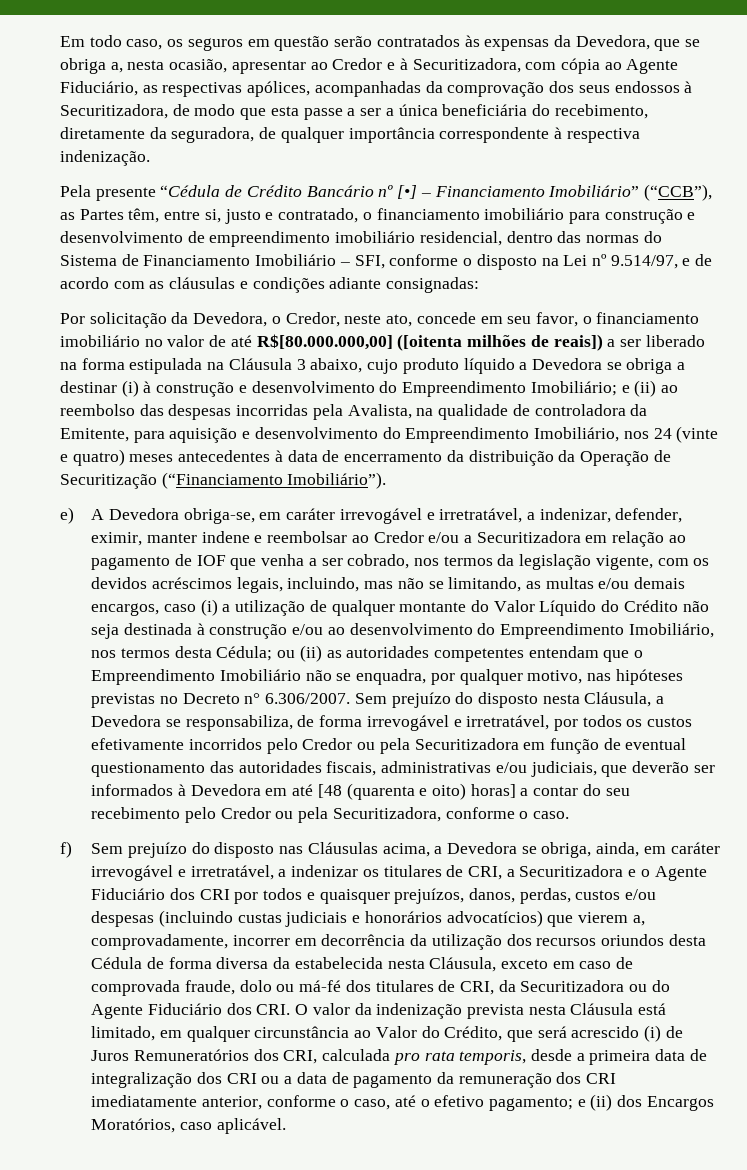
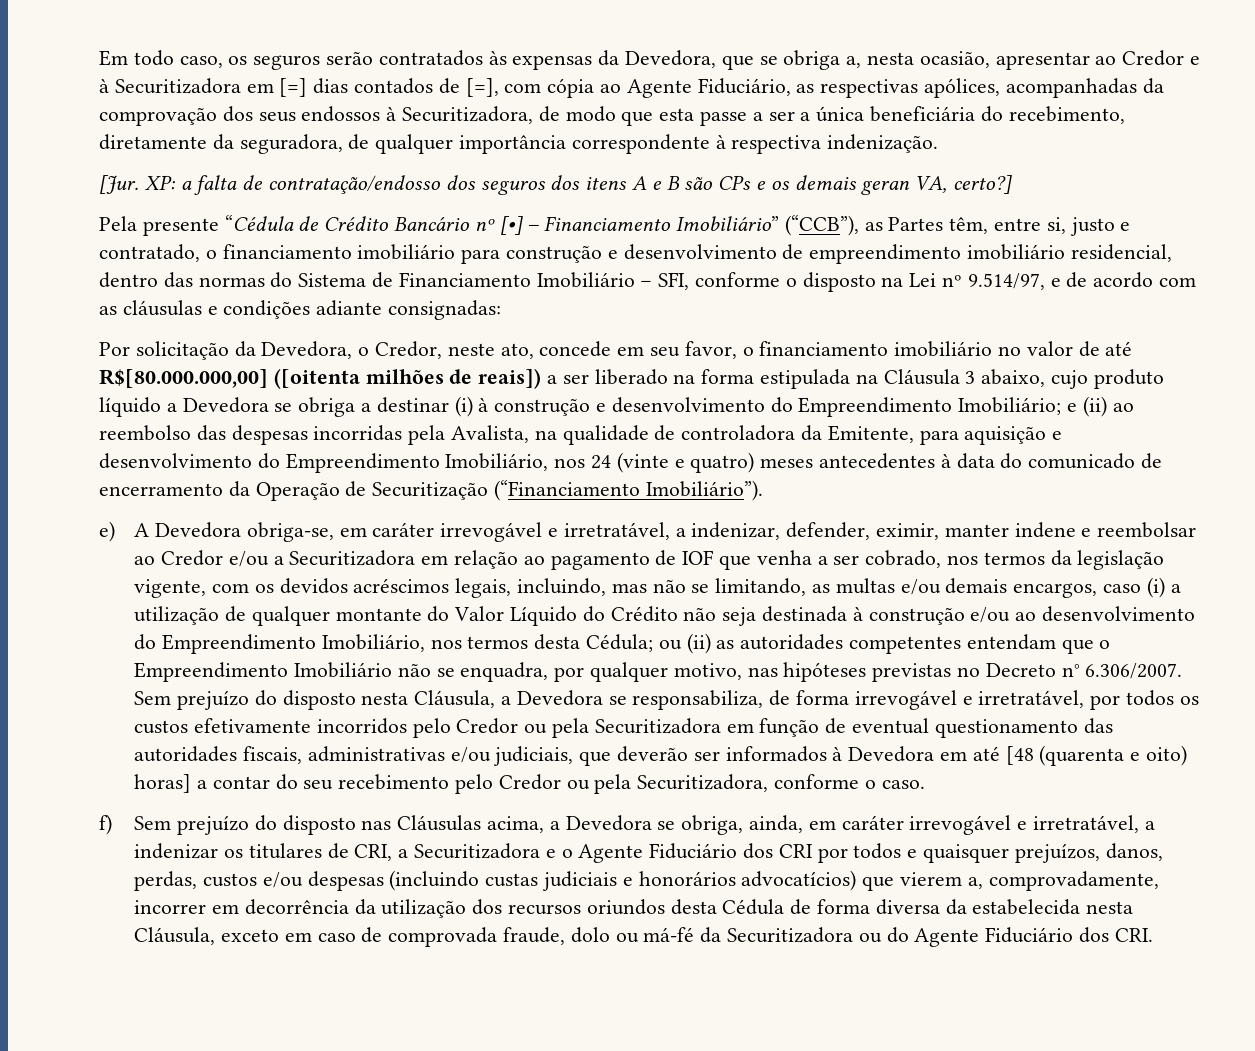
[247,36,330,51] em questão -> (321, 62) none
[412,58,521,73] Securitizadora, -> [114,78,499,97] Securitizadora em [=] dias contados de [=],
(150, 158) none -> [99,175,1013,195] // [Jur. XP: a falta de contratação/endosso dos seguros dos itens A e B são CPs e os demais geran VA, certo?]
(318, 456) none -> [1000,453,1136,469] do comunicado
[468,450,576,466] distribuição da -> (250, 489) none
[345,980,494,995] dos titulares de CRI, -> (695, 934) none
[295,1003,667,1019] [91,1025,683,1042] [91,1049,707,1065] [91,1072,617,1088] [91,1094,714,1111] [91,1118,286,1134] O valor da indenização prevista nesta Cláusula está limitado, em qualquer circunstância ao Valor do Crédito, que será acrescido (i) de Juros Remuneratórios dos CRI, calculada pro rata temporis, desde a primeira data de integralização dos CRI ou a data de pagamento da remuneração dos CRI imediatamente anterior, conforme o caso, até o efetivo pagamento; e (ii) dos Encargos Moratórios, caso aplicável. -> (1153, 935) none

